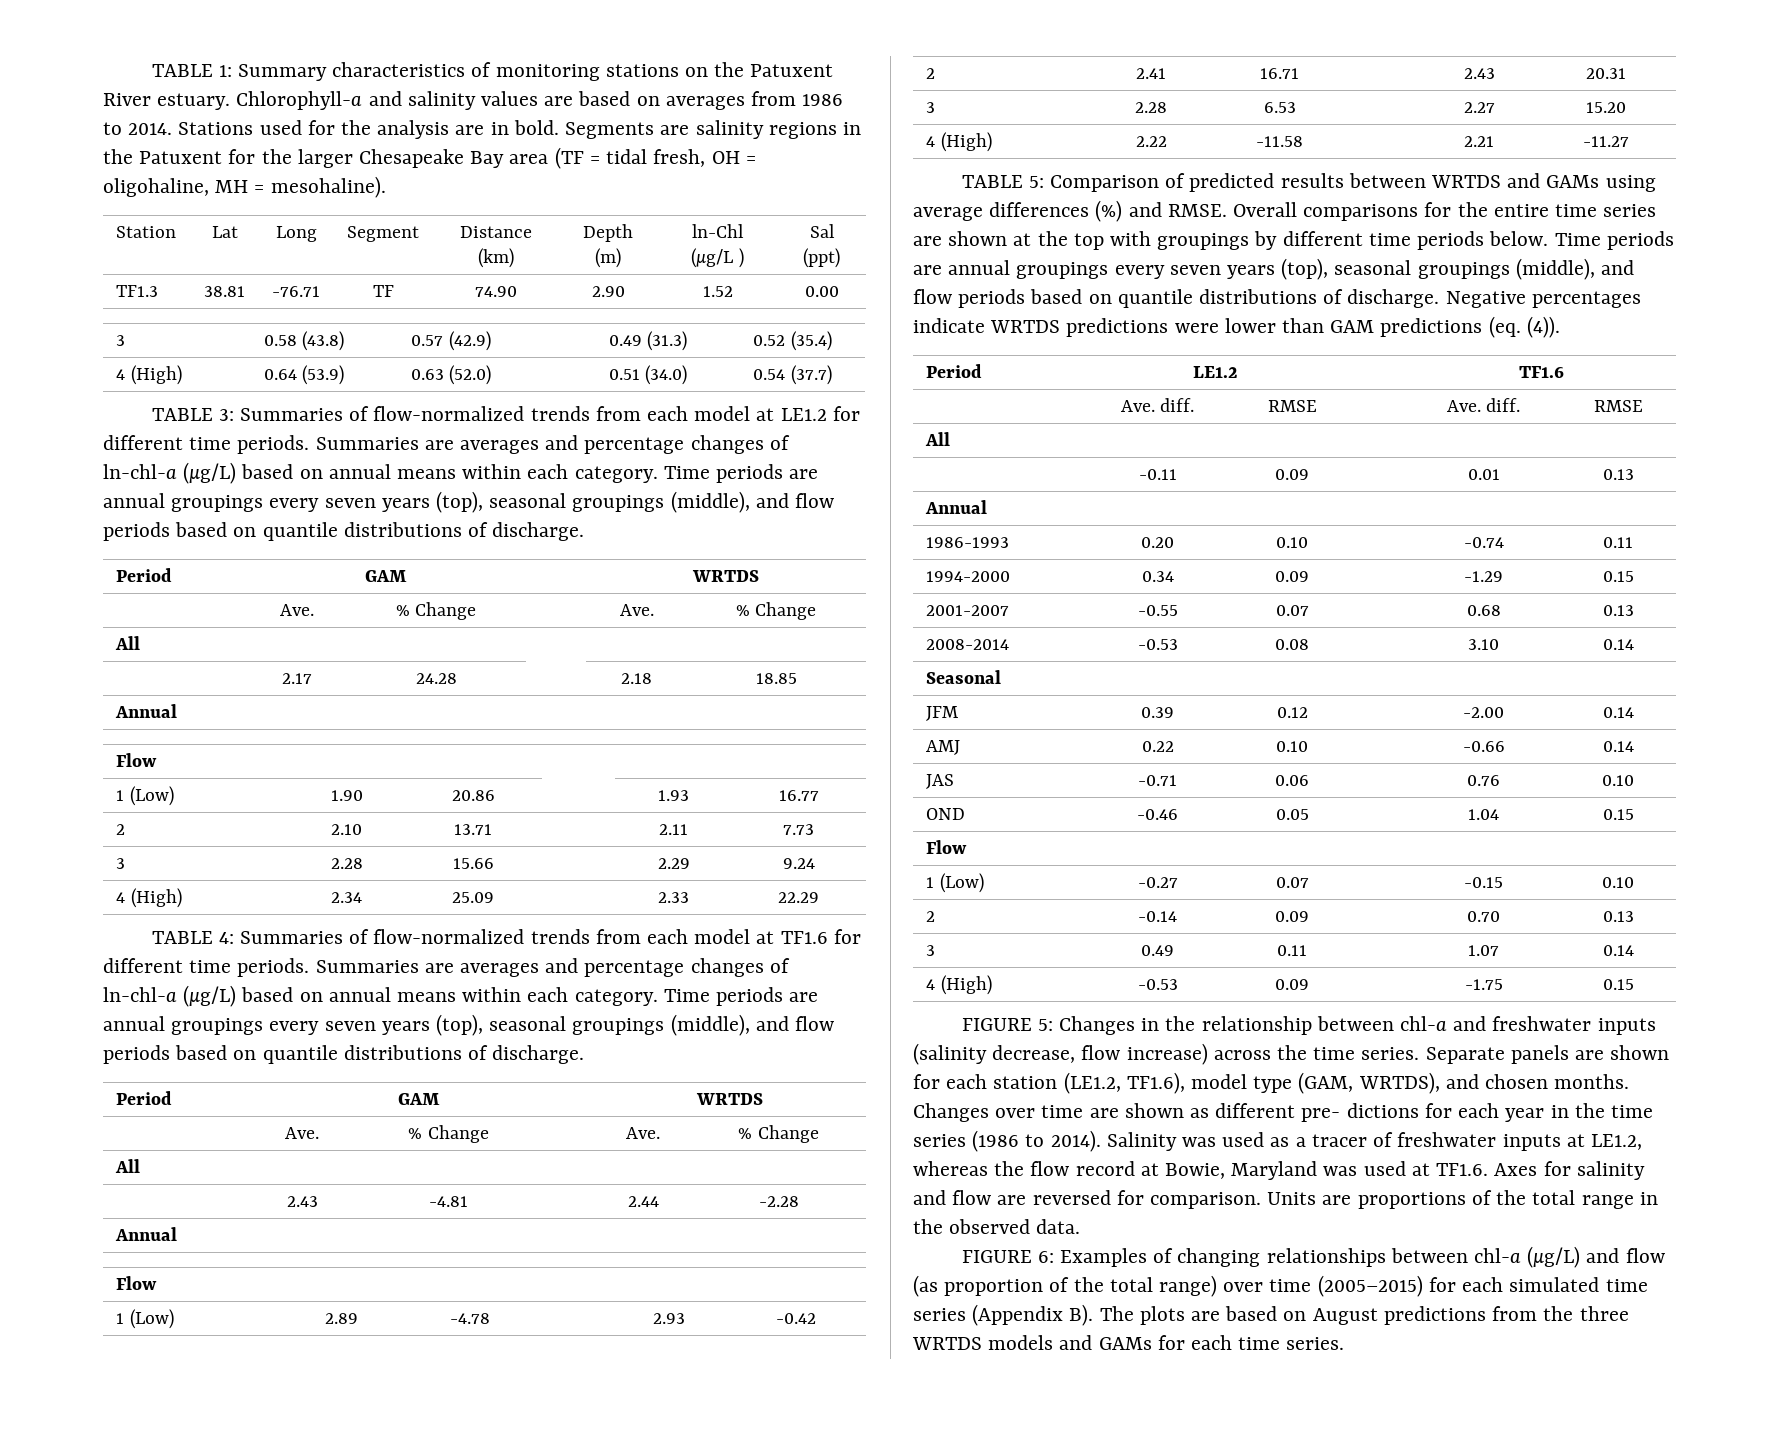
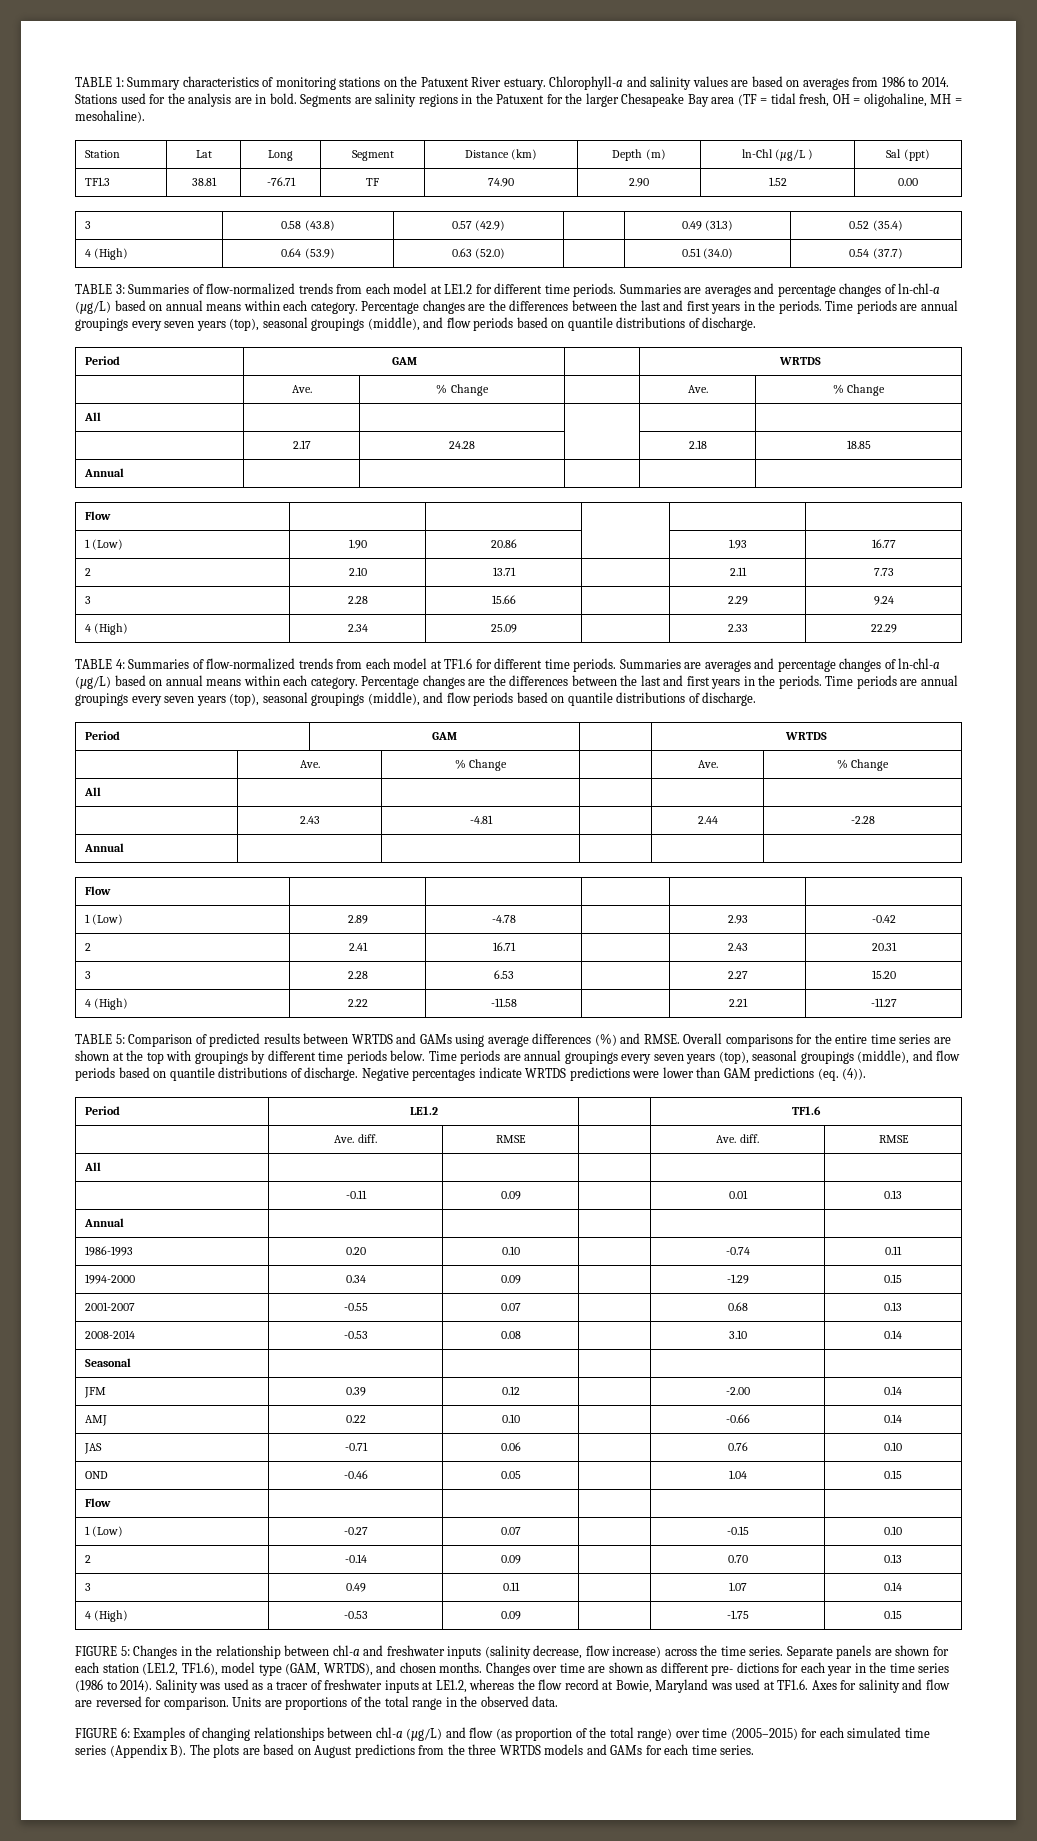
(658, 474) none -> [361,300,822,314] Percentage changes are the differences between the last and first years in the periods.
(658, 997) none -> [361,675,822,689] Percentage changes are the differences between the last and first years in the periods.

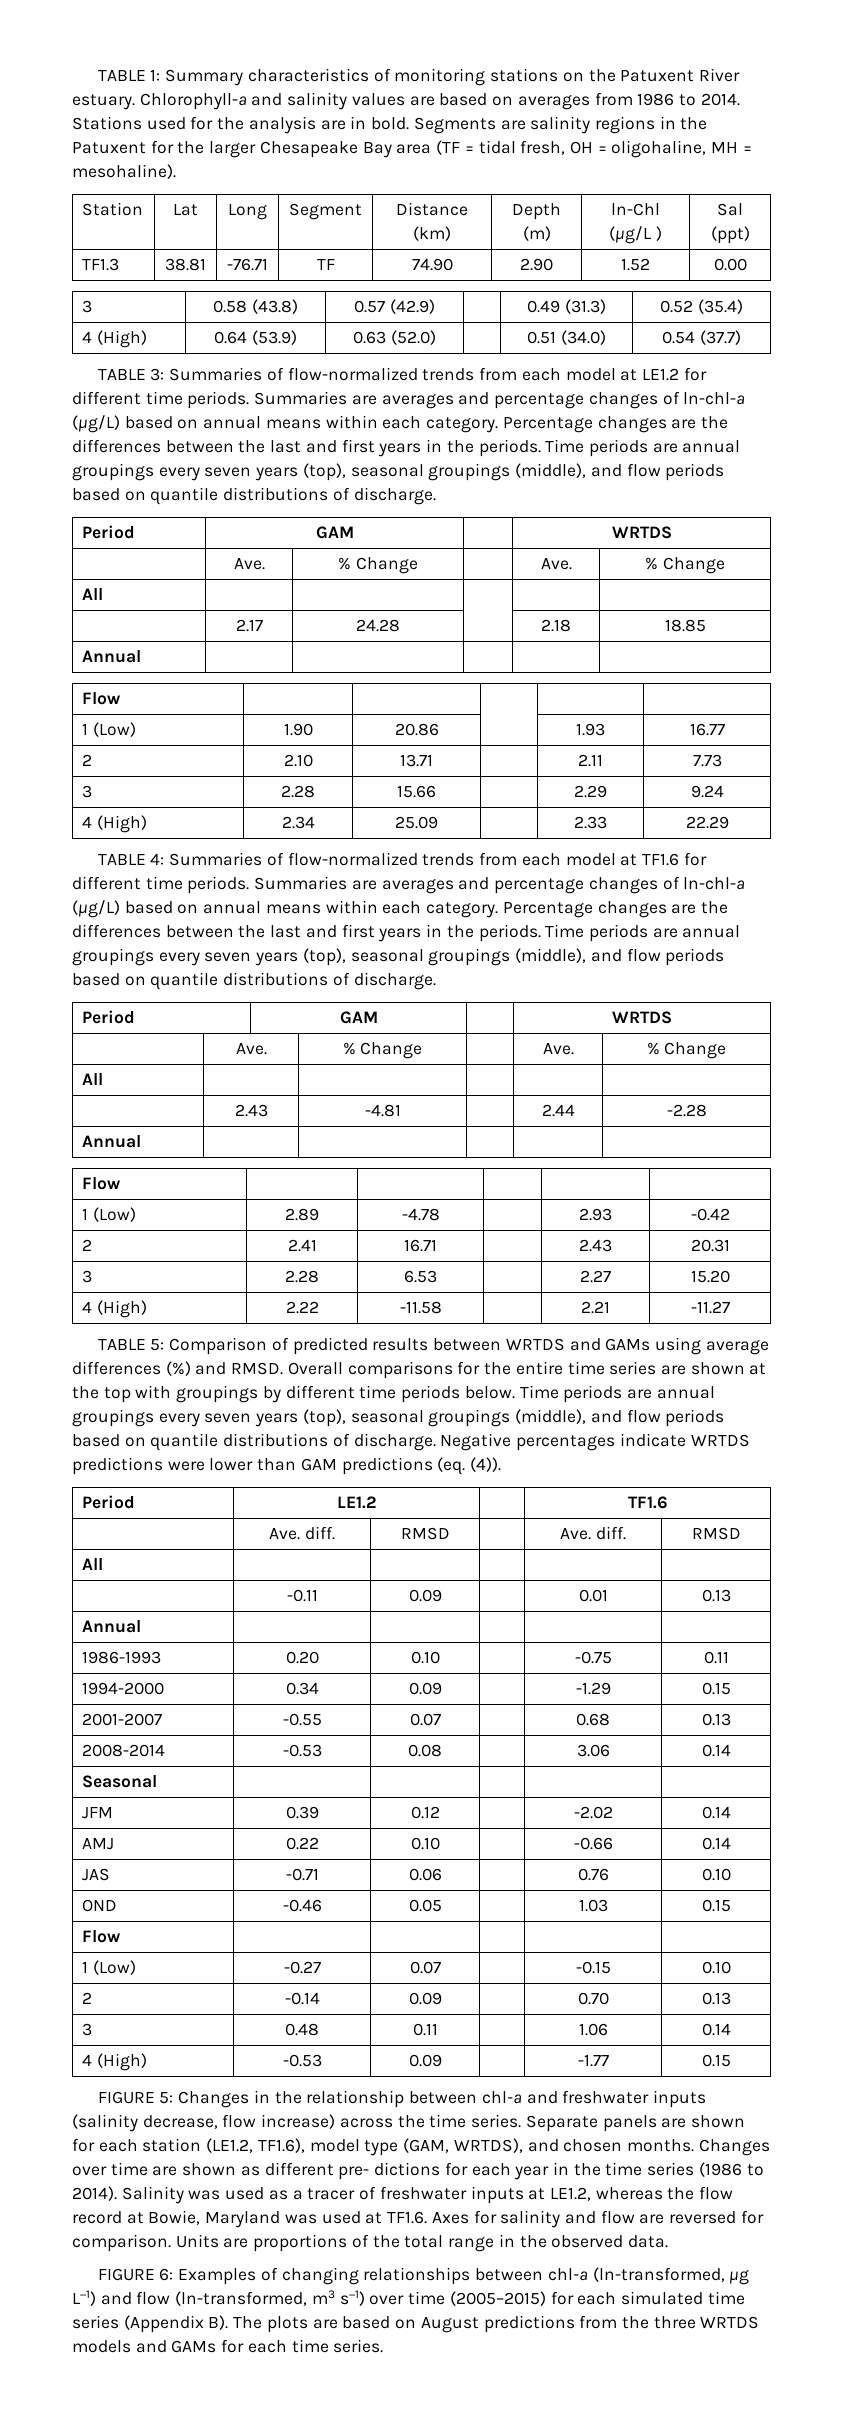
[643,1034,680,1044] RMSE. -> [231,1362,284,1375] RMSD.
[496,1135,526,1143] [716,1134,759,1143] [878,1135,909,1143] RMSE | | Ave. diff. | RMSE -> [400,1527,450,1540] [560,1526,626,1540] [691,1527,741,1540] RMSD | | Ave. diff. | RMSD
[725,1247,750,1255] -0.74 -> [574,1651,612,1664] -0.75
[728,1330,747,1339] 3.10 -> [576,1744,610,1757] 3.06
[725,1387,750,1395] -2.00 -> [573,1806,613,1819] -2.02
[728,1470,747,1479] 1.04 -> [578,1899,608,1912] 1.03
[345,1583,366,1592] 0.49 -> [285,2023,319,2036] 0.48
[728,1582,747,1591] 1.07 -> [578,2023,608,2036] 1.06
[726,1610,749,1619] -1.75 -> [577,2054,609,2067] -1.77
[406,1727,673,1741] (µg/L) and flow (as proportion of the total range) -> [592,2267,750,2285] [72,2290,365,2306] (ln-transformed, µg L−1) and flow (ln-transformed, m3 s−1)

